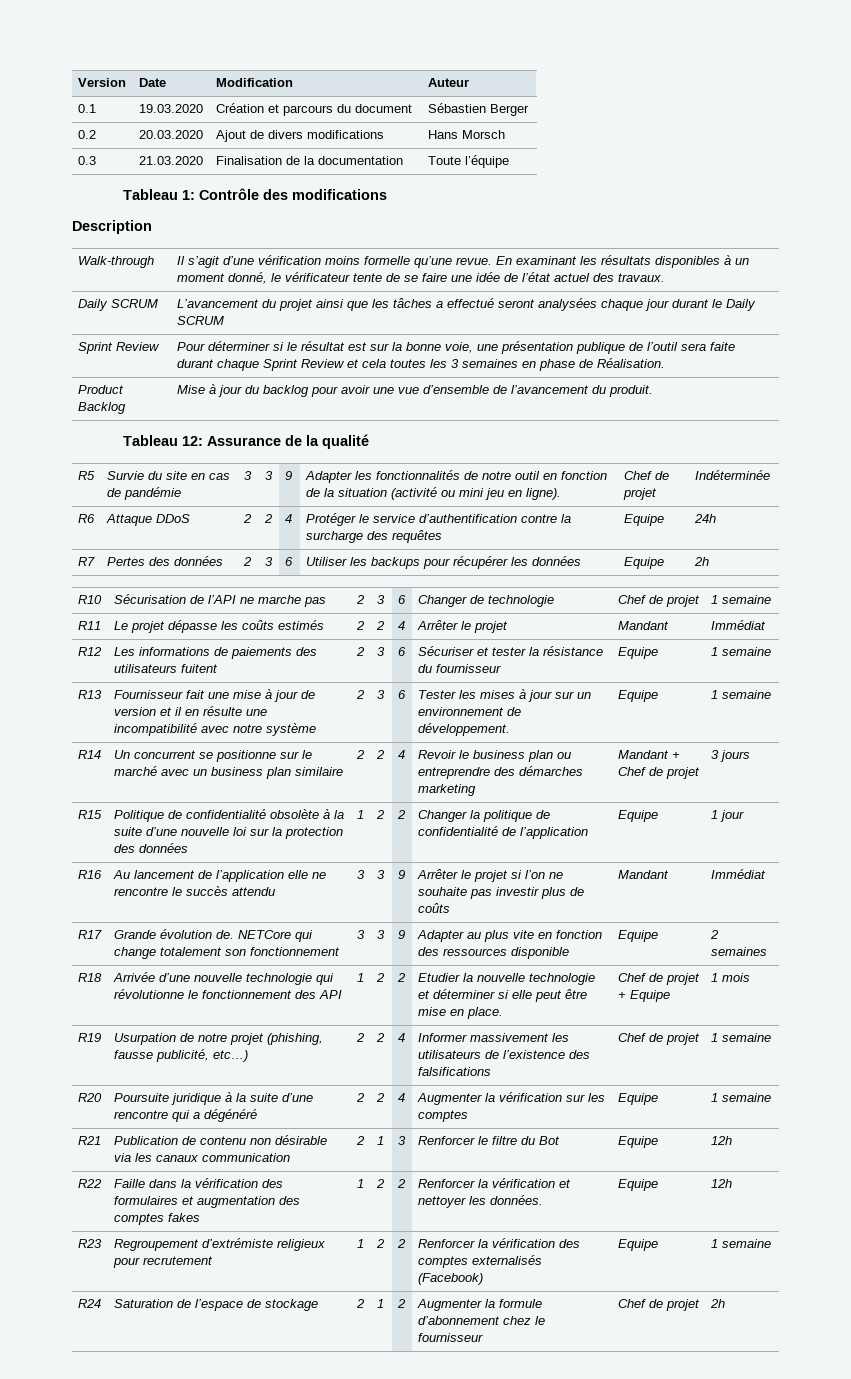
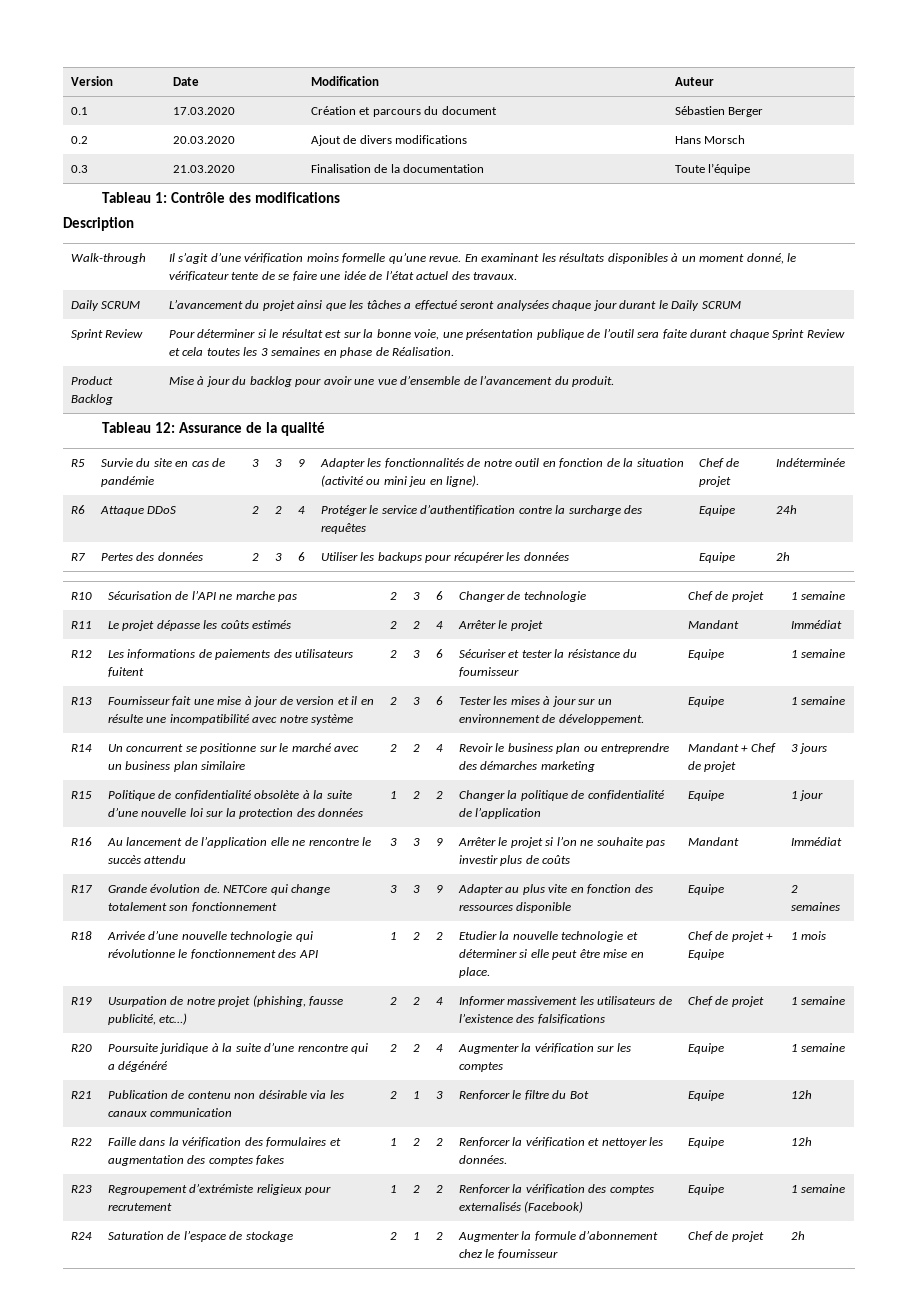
[139,104,204,113] 19.03.2020 -> [172,107,235,115] 17.03.2020

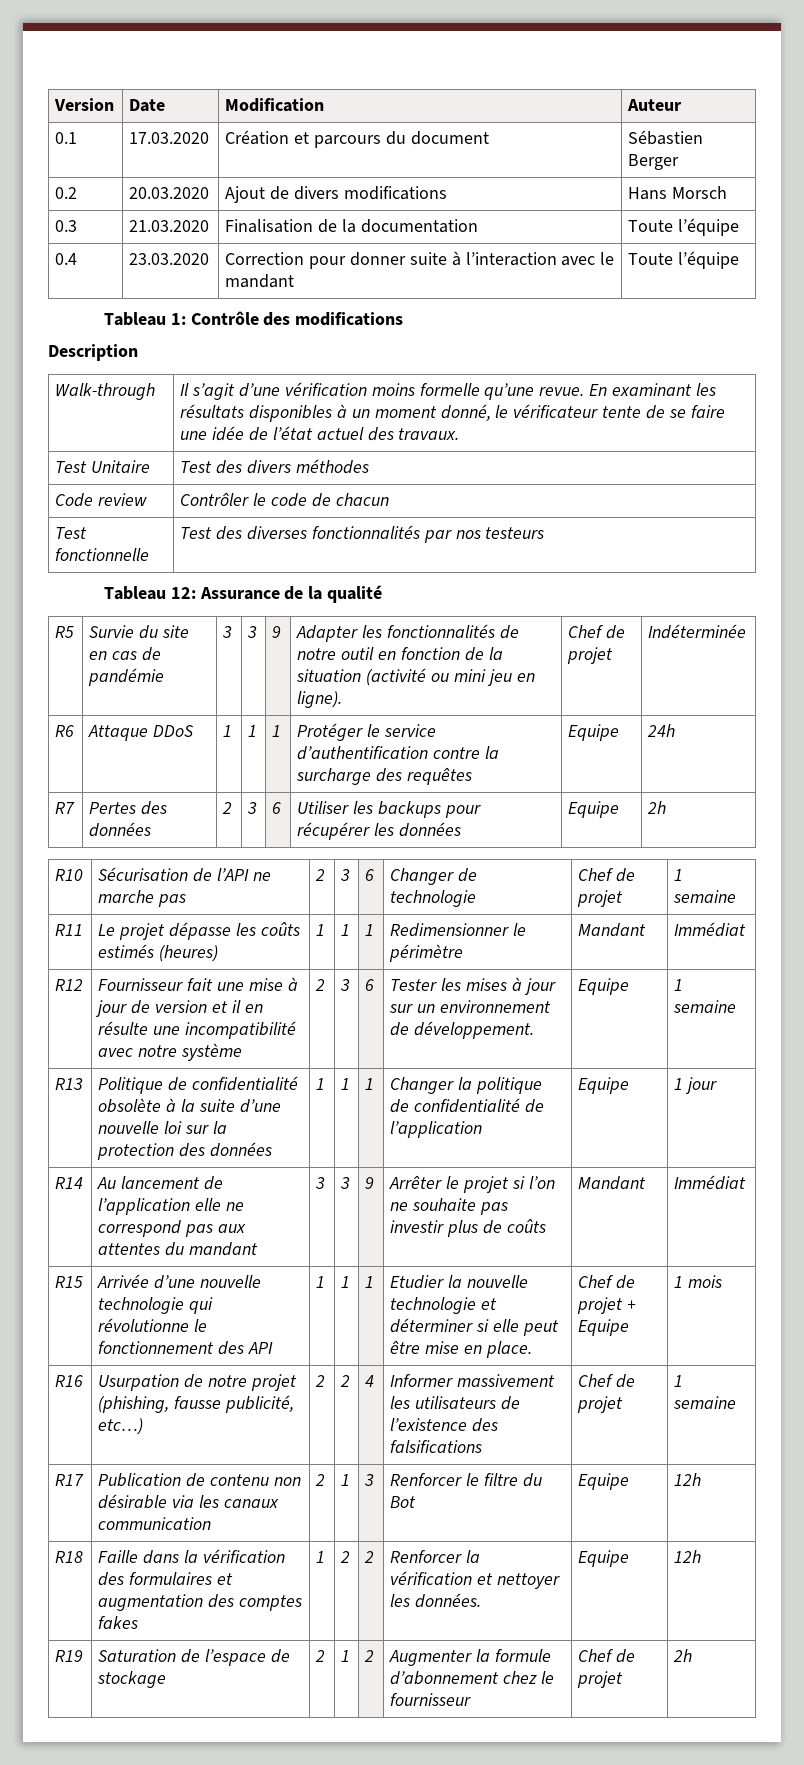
(751, 169) none -> [55,253,78,265] [129,253,210,265] [225,251,615,269] [225,274,295,288] [628,251,740,269] // 0.4 | 23.03.2020 | Correction pour donner suite à l’interaction avec le mandant | Toute l’équipe
[70,300,141,311] [168,299,741,311] [70,329,144,340] [168,328,845,340] [168,347,455,358] [70,376,113,385] [70,394,113,405] [168,375,615,387] Daily SCRUM | L’avancement du projet ainsi que les tâches a effectué seront analysées chaque jour durant le Daily SCRUM // Sprint Review | Pour déterminer si le résultat est sur la bonne voie, une présentation publique de l’outil sera faite durant chaque Sprint Review et cela toutes les 3 semaines en phase de Réalisation. // Product Backlog | Mise à jour du backlog pour avoir une vue d’ensemble de l’avancement du produit. -> [55,460,151,473] [180,459,369,474] [55,493,148,507] [180,492,389,507] [55,527,88,539] [55,548,150,561] [180,525,545,543] Test Unitaire | Test des divers méthodes // Code review | Contrôler le code de chacun // Test fonctionnelle | Test des diverses fonctionnalités par nos testeurs
[251,506,259,514] [274,506,282,514] [297,506,305,514] 2 | 2 | 4 -> [223,725,233,737] [248,725,258,737] [272,725,282,737] 1 | 1 | 1
[389,621,397,629] [412,621,420,629] [435,621,443,629] [457,620,543,631] [687,620,739,629] [790,620,842,629] [70,650,92,658] [107,649,354,660] [107,667,144,677] [389,650,397,658] [412,650,420,658] [435,649,443,658] [458,649,638,658] [458,667,519,677] [687,649,724,660] [790,649,846,658] [70,697,92,705] | 2 | 2 | 4 | Arrêter le projet | Mandant | Immédiat // R12 | Les informations de paiements des utilisateurs fuitent | 2 | 3 | 6 | Sécuriser et tester la résistance du fournisseur | Equipe | 1 semaine // R13 -> [159,945,219,962] [316,924,326,936] [341,924,351,936] [365,924,375,936] [390,923,527,937] [389,944,464,962] [578,923,647,937] [674,922,747,937] [55,979,84,991] (heures) | 1 | 1 | 1 | Redimensionner le périmètre | Mandant | Immédiat // R12
[70,744,92,752] [107,743,360,754] [107,761,246,772] [389,744,397,752] [412,744,420,752] [435,744,443,752] [458,743,670,754] [458,761,595,772] [687,743,776,753] [687,761,737,772] [790,743,828,754] [70,791,92,799] R14 | Un concurrent se positionne sur le marché avec un business plan similaire | 2 | 2 | 4 | Revoir le business plan ou entreprendre des démarches marketing | Mandant + Chef de projet | 3 jours // R15 -> [55,1078,84,1090] R13
[412,791,420,799] [435,791,443,799] 2 | 2 -> [341,1078,351,1090] [365,1078,375,1090] 1 | 1
[70,837,92,846] R16 -> [55,1177,84,1189] R14
[308,837,372,846] [107,855,187,864] rencontre le succès attendu -> [98,1220,247,1237] [98,1242,259,1256] correspond pas aux attentes du mandant
[70,885,92,893] [107,884,331,895] [107,902,277,912] [389,885,397,893] [412,885,420,893] [435,885,443,893] [457,884,653,895] [458,902,572,913] [687,884,724,895] [790,885,798,893] [790,902,840,911] [70,931,92,940] R17 | Grande évolution de. NETCore qui change totalement son fonctionnement | 3 | 3 | 9 | Adapter au plus vite en fonction des ressources disponible | Equipe | 2 semaines // R18 -> [55,1276,84,1288] R15
[412,932,420,940] [435,932,443,940] 2 | 2 -> [341,1276,351,1288] [365,1276,375,1288] 1 | 1
[70,997,92,1005] R19 -> [55,1375,84,1387] R16
[70,1044,92,1052] [107,1042,369,1054] [107,1061,169,1072] [389,1044,397,1052] [412,1044,420,1052] [435,1044,443,1052] [457,1043,631,1054] [458,1062,503,1072] [687,1043,724,1054] [790,1043,846,1052] [70,1091,92,1099] R20 | Poursuite juridique à la suite d’une rencontre qui a dégénéré | 2 | 2 | 4 | Augmenter la vérification sur les comptes | Equipe | 1 semaine // R21 -> [55,1474,85,1486] R17
[70,1138,92,1146] R22 -> [55,1551,84,1563] R18
[70,1185,92,1193] [107,1183,332,1195] [107,1203,172,1211] [389,1185,397,1193] [412,1185,420,1193] [435,1185,443,1193] [458,1184,654,1195] [458,1201,584,1213] [687,1184,724,1195] [790,1184,846,1193] [70,1232,92,1240] R23 | Regroupement d’extrémiste religieux pour recrutement | 1 | 2 | 2 | Renforcer la vérification des comptes externalisés (Facebook) | Equipe | 1 semaine // R24 -> [55,1650,84,1662] R19

